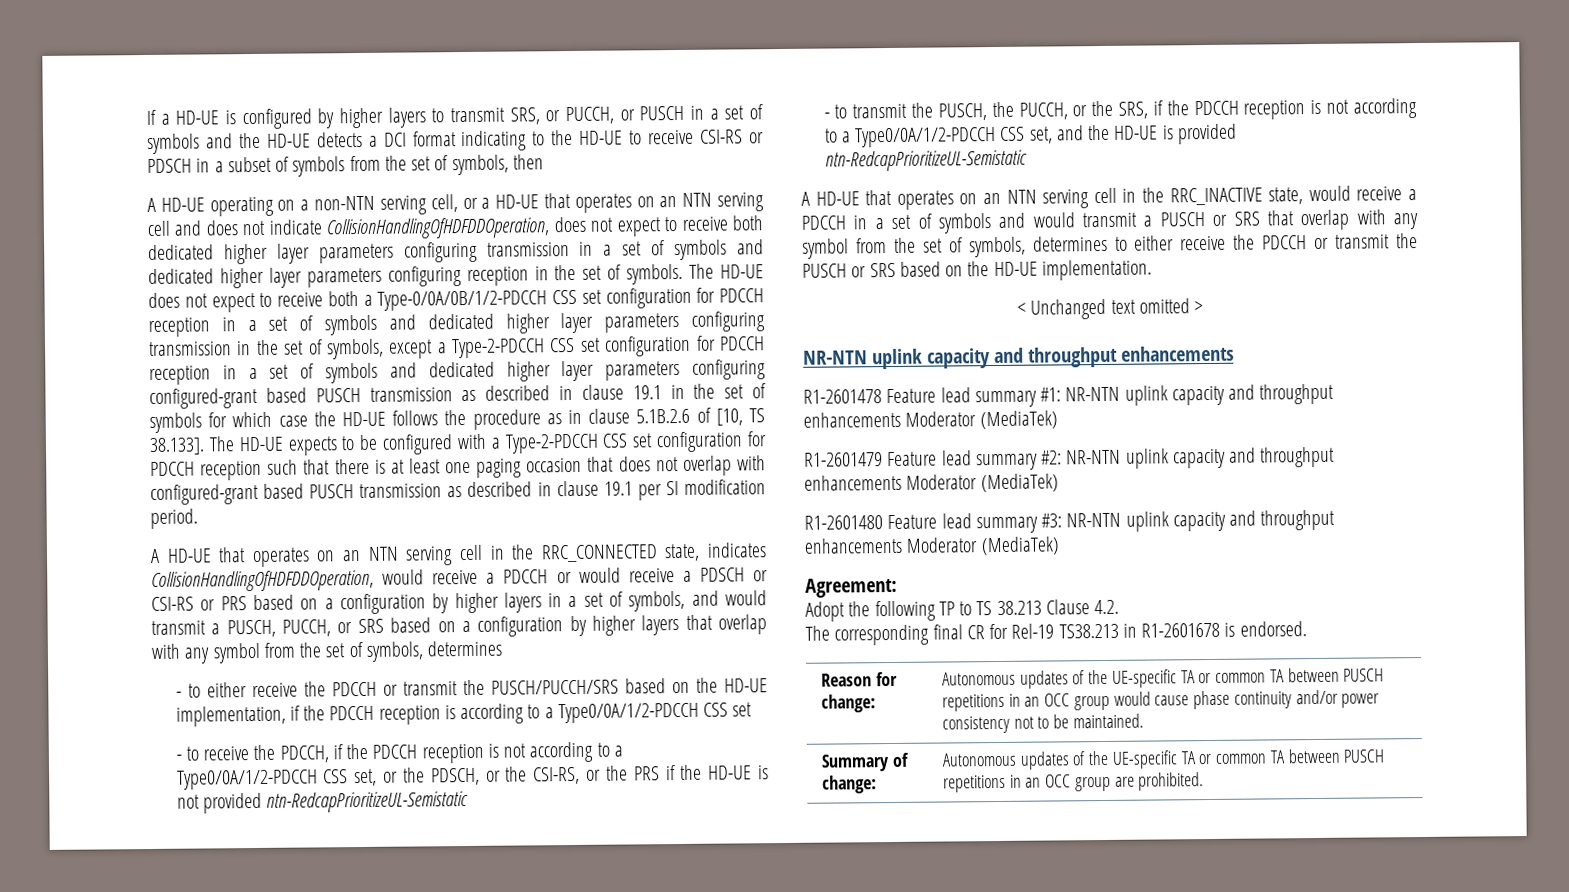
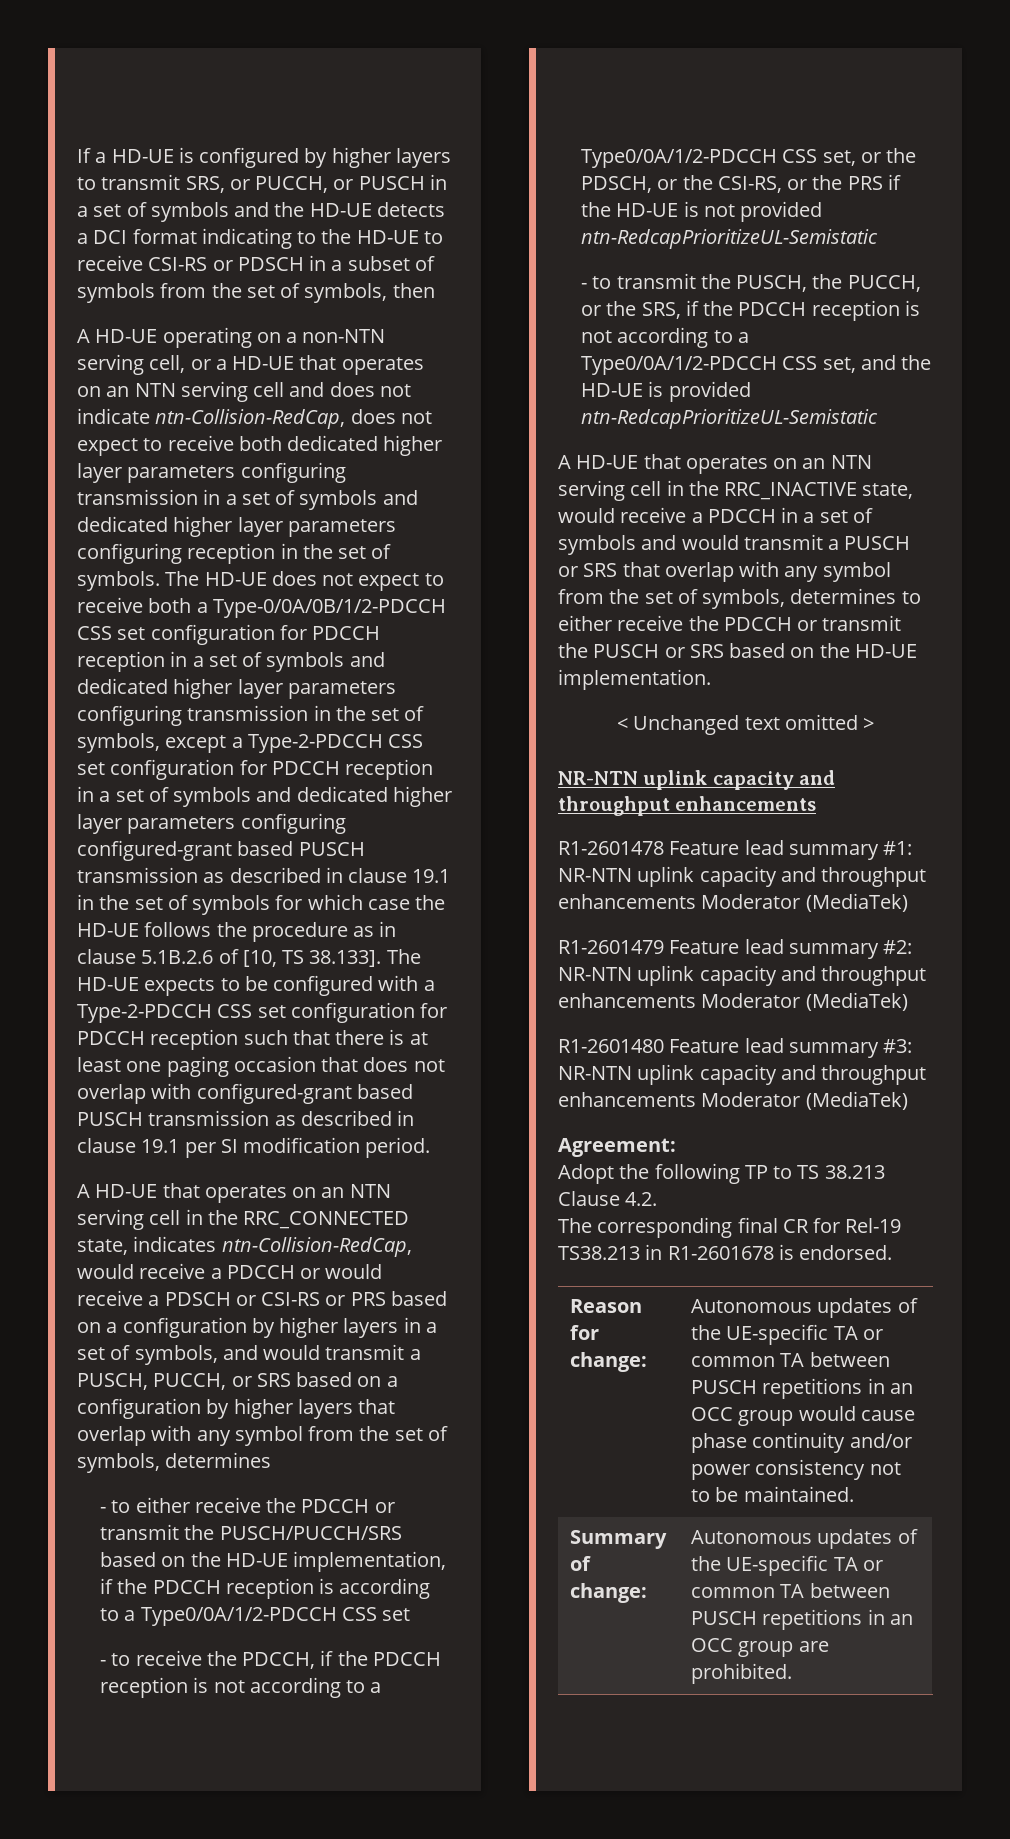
[326,217,551,240] CollisionHandlingOfHDFDDOperation, -> [155,409,346,429] ntn-Collision-RedCap,
[151,569,374,592] CollisionHandlingOfHDFDDOperation, -> [221,1237,412,1257] ntn-Collision-RedCap,

